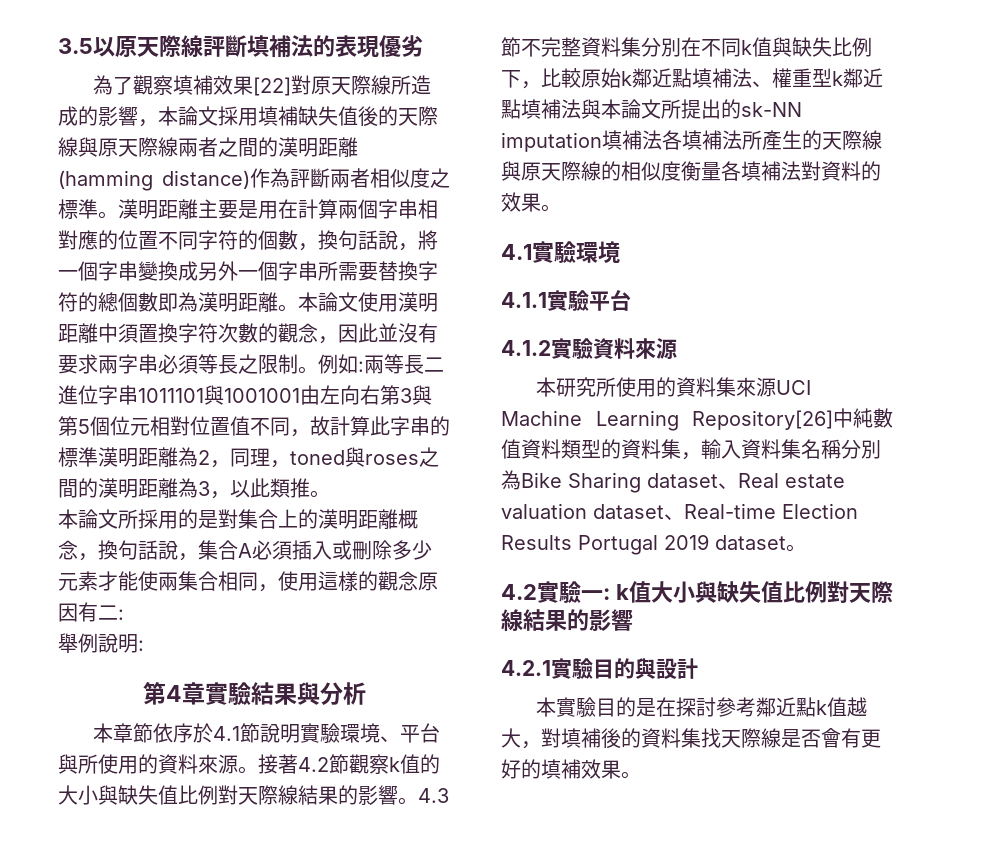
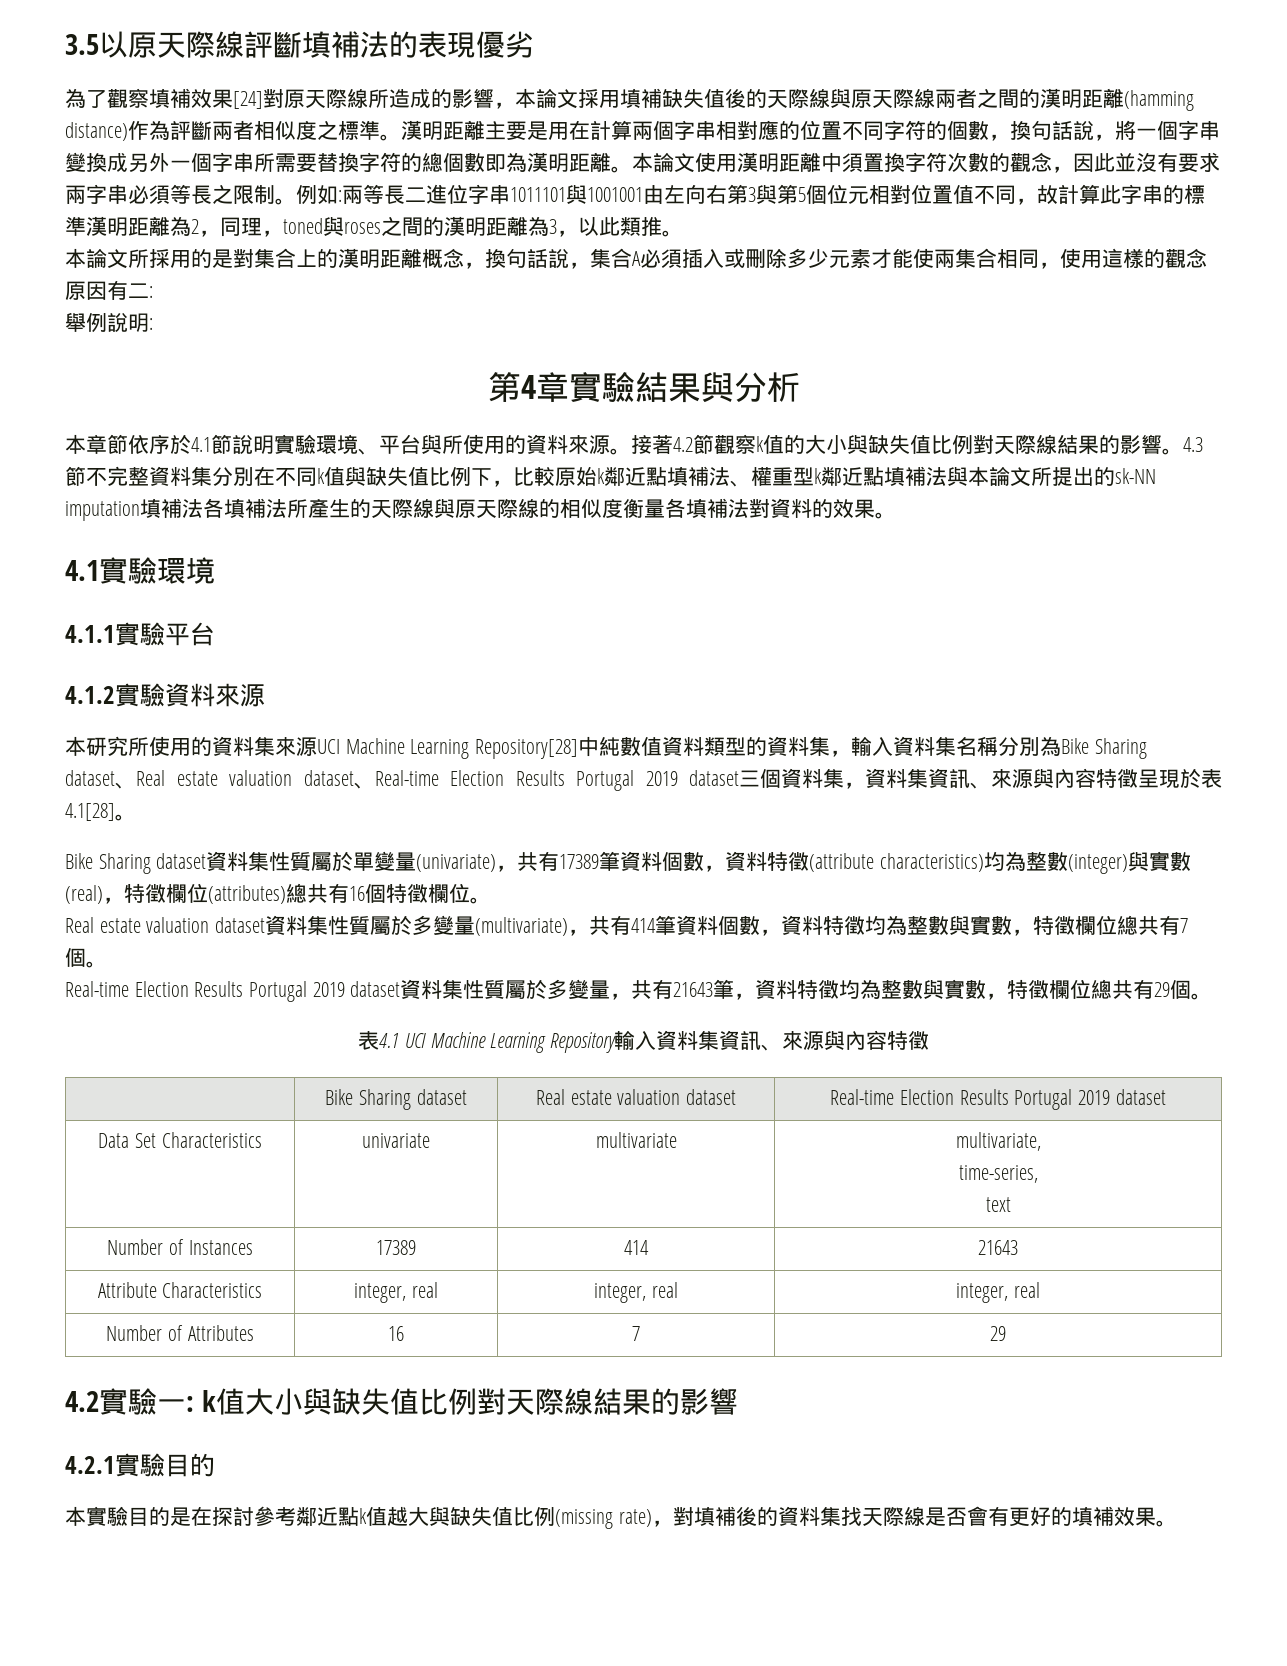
[252,77,291,96] [22] -> [233,91,263,109] [24]
(832, 47) none -> [408,467,429,486] 值
[692,410,833,430] Repository[26] -> [475,739,579,759] Repository[28]
[786,544,806,552] 。 -> [739,768,1222,789] [65,803,136,821] [65,851,1192,874] [65,883,491,904] [65,915,1189,936] [65,948,107,968] [65,979,1213,1002] [358,1030,929,1053] [325,1089,467,1110] [535,1089,737,1105] [830,1089,1166,1110] [98,1132,262,1148] [362,1133,430,1148] [595,1132,677,1148] [955,1132,1041,1151] [958,1165,1038,1183] [985,1197,1011,1212] [107,1239,253,1255] [376,1240,416,1255] [623,1240,649,1255] [977,1240,1018,1255] [97,1282,263,1298] [354,1282,438,1303] [594,1282,678,1303] [956,1282,1040,1303] [106,1325,254,1341] [388,1326,404,1341] [631,1326,640,1341] [989,1326,1006,1341] 三個資料集，資料集資訊、來源與內容特徵呈現於表4.1[28]。 // Bike Sharing dataset資料集性質屬於單變量(univariate)，共有17389筆資料個數，資料特徵(attribute characteristics)均為整數(integer)與實數(real)，特徵欄位(attributes)總共有16個特徵欄位。 // Real estate valuation dataset資料集性質屬於多變量(multivariate)，共有414筆資料個數，資料特徵均為整數與實數，特徵欄位總共有7個。 // Real-time Election Results Portugal 2019 dataset資料集性質屬於多變量，共有21643筆，資料特徵均為整數與實數，特徵欄位總共有29個。 // 表4.1 UCI Machine Learning Repository輸入資料集資訊、來源與內容特徵 // | Bike Sharing dataset | Real estate valuation dataset | Real-time Election Results Portugal 2019 dataset // Data Set Characteristics | univariate | multivariate | multivariate, // time-series, // text // Number of Instances | 17389 | 414 | 21643 // Attribute Characteristics | integer, real | integer, real | integer, real // Number of Attributes | 16 | 7 | 29
[635,658,698,679] 與設計 -> (215, 1465) none
(521, 738) none -> [429,1506,652,1529] 與缺失值比例(missing rate)

